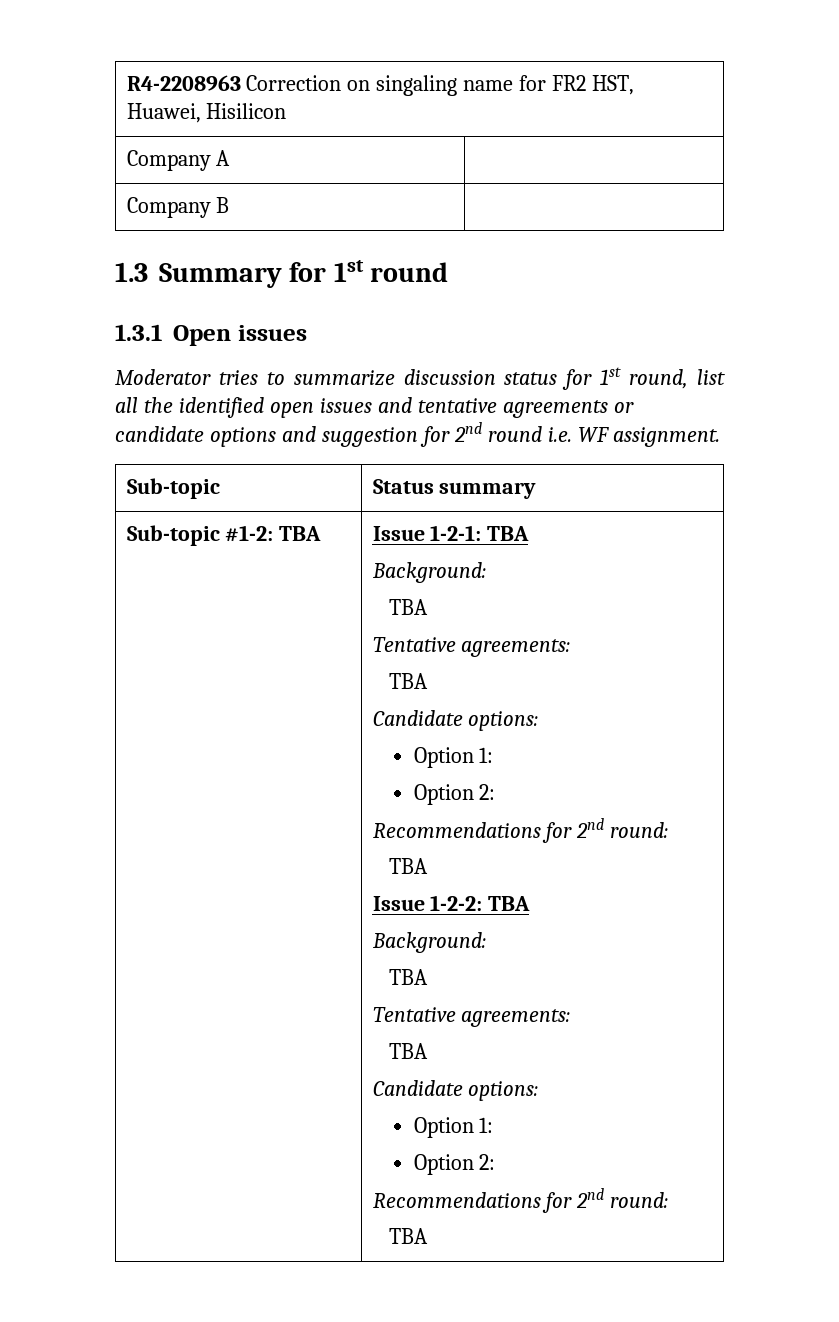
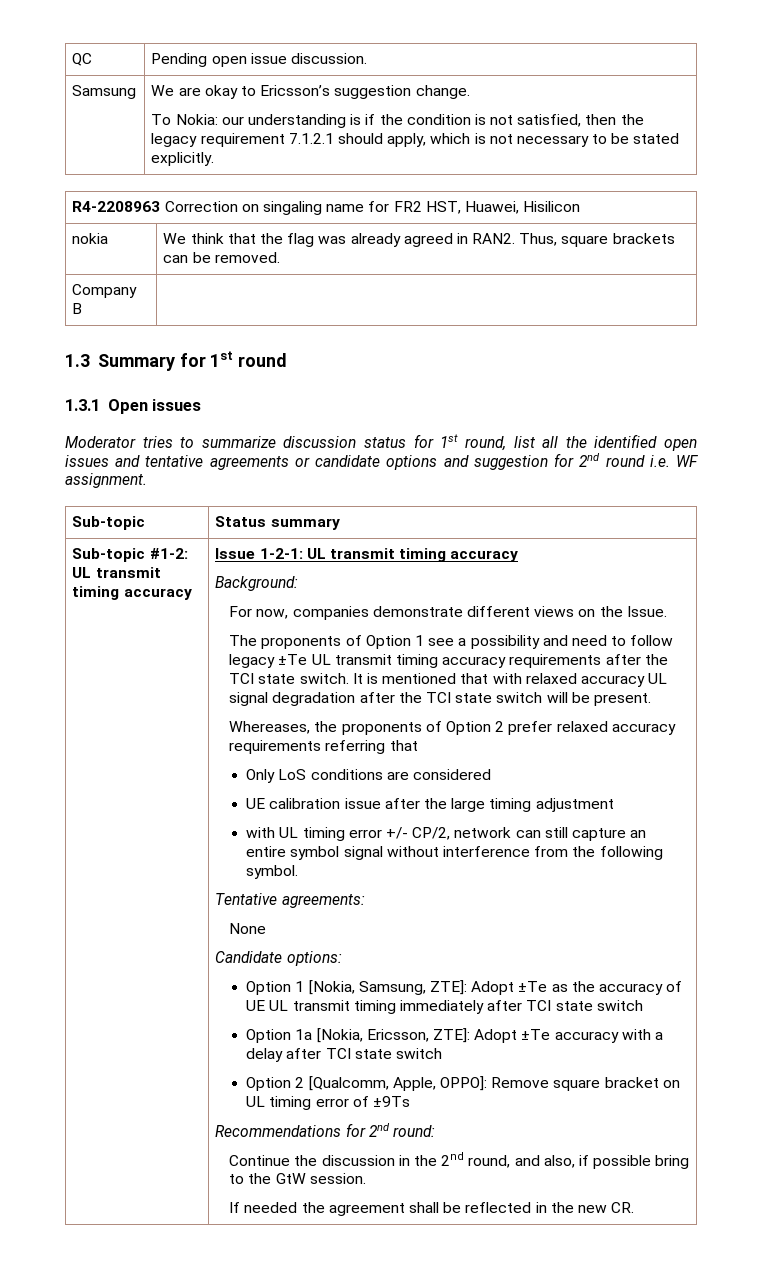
(126, 83) none -> [72,53,93,66] [151,53,368,67] [72,85,137,99] [151,85,470,99] [151,114,644,128] [151,133,680,147] [151,152,215,166] QC | Pending open issue discussion. // Samsung | We are okay to Ericsson’s suggestion change. // To Nokia: our understanding is if the condition is not satisfied, then the legacy requirement 7.1.2.1 should apply, which is not necessary to be stated explicitly. //
[126,150,231,171] Company A | -> [72,233,109,244] [163,233,675,247] [163,252,280,263] nokia | We think that the flag was already agreed in RAN2. Thus, square brackets can be removed.
[279,526,322,541] [372,525,530,541] [371,562,486,583] [389,599,429,615] [372,637,571,657] [389,673,429,689] [372,710,539,731] [413,747,494,768] [413,784,496,805] [372,818,669,843] [389,858,429,874] [372,895,531,911] [371,932,486,953] [389,969,429,985] [372,1007,571,1027] [389,1043,429,1059] [372,1080,539,1101] [413,1117,494,1138] [413,1154,496,1175] [372,1188,669,1213] [389,1228,429,1244] TBA | Issue 1-2-1: TBA // Background: // TBA // Tentative agreements: // TBA // Candidate options: // Option 1: // Option 2: // Recommendations for 2nd round: // TBA // Issue 1-2-2: TBA // Background: // TBA // Tentative agreements: // TBA // Candidate options: // Option 1: // Option 2: // Recommendations for 2nd round: // TBA -> [72,567,161,578] [72,586,192,600] [215,548,519,562] [215,576,299,591] [229,606,667,620] [229,635,674,649] [229,654,668,668] [229,673,668,687] [229,692,651,706] [229,721,676,735] [229,740,418,754] [246,769,492,783] [246,798,614,812] [246,827,647,841] [246,846,663,860] [246,865,299,879] [215,893,365,908] [229,923,267,934] [215,951,342,966] [246,980,683,995] [246,1000,643,1014] [246,1028,663,1043] [246,1048,443,1062] [246,1076,680,1091] [246,1096,411,1110] [215,1123,436,1137] [229,1152,690,1169] [229,1173,366,1184] [229,1202,635,1216] UL transmit timing accuracy | Issue 1-2-1: UL transmit timing accuracy // Background: // For now, companies demonstrate different views on the Issue. // The proponents of Option 1 see a possibility and need to follow legacy ±Te UL transmit timing accuracy requirements after the TCI state switch. It is mentioned that with relaxed accuracy UL signal degradation after the TCI state switch will be present. // Whereases, the proponents of Option 2 prefer relaxed accuracy requirements referring that // Only LoS conditions are considered // UE calibration issue after the large timing adjustment // with UL timing error +/- CP/2, network can still capture an entire symbol signal without interference from the following symbol. // Tentative agreements: // None // Candidate options: // Option 1 [Nokia, Samsung, ZTE]: Adopt ±Te as the accuracy of UE UL transmit timing immediately after TCI state switch // Option 1a [Nokia, Ericsson, ZTE]: Adopt ±Te accuracy with a delay after TCI state switch // Option 2 [Qualcomm, Apple, OPPO]: Remove square bracket on UL timing error of ±9Ts // Recommendations for 2nd round: // Continue the discussion in the 2nd round, and also, if possible bring to the GtW session. // If needed the agreement shall be reflected in the new CR.

